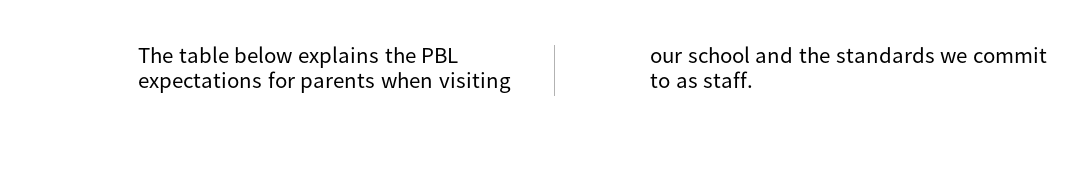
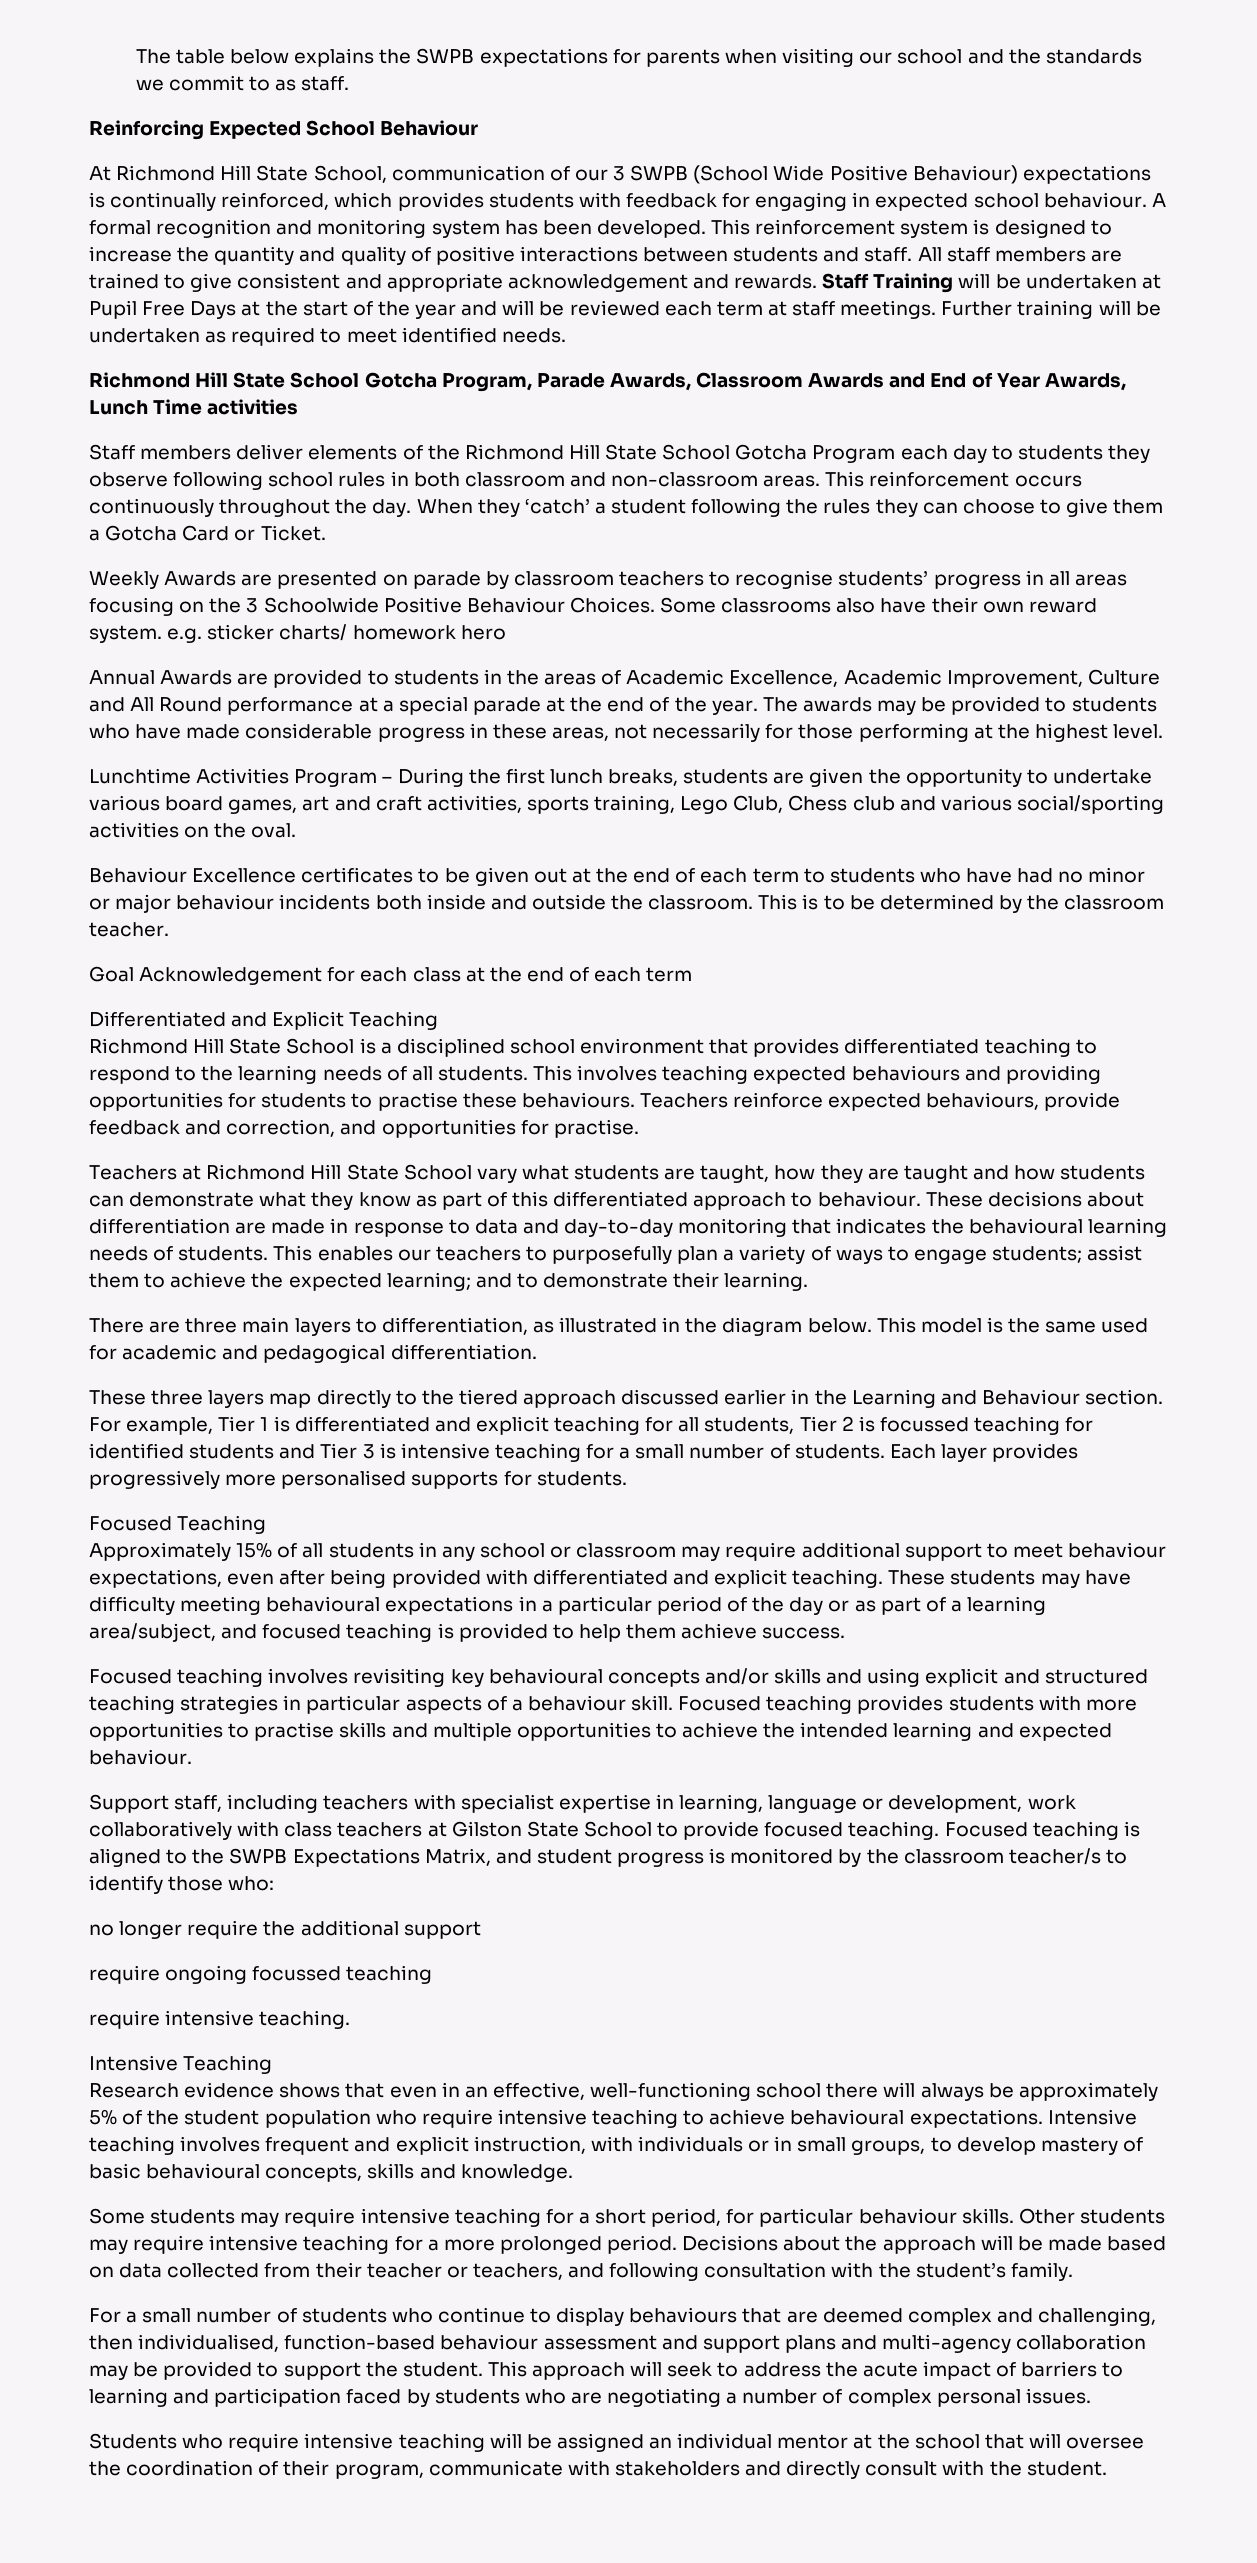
[421,48,459,63] PBL -> [416,48,475,64] SWPB
(754, 79) none -> [89,120,479,140] [89,165,1151,184] [89,192,1166,211] [89,219,1112,238] [89,246,1122,265] [89,273,1161,293] [89,300,1161,319] [89,327,566,346] [89,372,1126,392] [89,399,299,415] [89,444,1151,463] [89,471,1082,490] [89,498,1164,517] [89,525,326,541] [89,570,1127,589] [89,597,1097,616] [89,624,506,643] [89,669,1160,688] [89,696,1157,715] [89,723,1164,742] [89,768,1152,787] [89,795,1164,814] [89,822,297,838] [89,867,1146,886] [89,894,1165,913] [89,922,169,937] [89,966,693,985] [89,1011,439,1030] [89,1038,1097,1057] [89,1065,1101,1084] [89,1092,1121,1111] [89,1119,639,1138] [89,1164,1146,1183] [89,1191,1144,1210] [89,1218,1167,1237] [89,1245,1143,1264] [89,1272,809,1291] [89,1317,1149,1336] [89,1344,537,1363] [89,1389,1164,1408] [89,1416,1094,1435] [89,1443,1079,1462] [89,1470,627,1489] [89,1515,267,1534] [89,1542,1167,1561] [89,1569,1131,1588] [89,1596,1047,1615] [89,1623,846,1642] [89,1668,1148,1687] [89,1695,1137,1714] [89,1722,1112,1741] [89,1749,192,1765] [89,1794,1076,1813] [89,1821,1140,1840] [89,1848,1127,1867] [89,1875,275,1894] [89,1920,481,1939] [89,1965,433,1984] [89,2010,351,2029] [89,2055,273,2074] [89,2082,1158,2101] [89,2109,1137,2128] [89,2136,1143,2155] [89,2163,573,2182] [89,2208,1165,2227] [89,2235,1167,2254] [89,2262,1073,2281] [89,2307,1157,2326] [89,2334,1147,2353] [89,2361,1124,2380] [89,2388,1091,2407] [89,2433,1145,2452] [89,2460,1107,2479] // Reinforcing Expected School Behaviour // At Richmond Hill State School, communication of our 3 SWPB (School Wide Positive Behaviour) expectations is continually reinforced, which provides students with feedback for engaging in expected school behaviour. A formal recognition and monitoring system has been developed. This reinforcement system is designed to increase the quantity and quality of positive interactions between students and staff. All staff members are trained to give consistent and appropriate acknowledgement and rewards. Staff Training will be undertaken at Pupil Free Days at the start of the year and will be reviewed each term at staff meetings. Further training will be undertaken as required to meet identified needs. // Richmond Hill State School Gotcha Program, Parade Awards, Classroom Awards and End of Year Awards, Lunch Time activities // Staff members deliver elements of the Richmond Hill State School Gotcha Program each day to students they observe following school rules in both classroom and non-classroom areas. This reinforcement occurs continuously throughout the day. When they ‘catch’ a student following the rules they can choose to give them a Gotcha Card or Ticket. // Weekly Awards are presented on parade by classroom teachers to recognise students’ progress in all areas focusing on the 3 Schoolwide Positive Behaviour Choices. Some classrooms also have their own reward system. e.g. sticker charts/ homework hero // Annual Awards are provided to students in the areas of Academic Excellence, Academic Improvement, Culture and All Round performance at a special parade at the end of the year. The awards may be provided to students who have made considerable progress in these areas, not necessarily for those performing at the highest level. // Lunchtime Activities Program – During the first lunch breaks, students are given the opportunity to undertake various board games, art and craft activities, sports training, Lego Club, Chess club and various social/sporting activities on the oval. // Behaviour Excellence certificates to be given out at the end of each term to students who have had no minor or major behaviour incidents both inside and outside the classroom. This is to be determined by the classroom teacher. // Goal Acknowledgement for each class at the end of each term // Differentiated and Explicit Teaching // Richmond Hill State School is a disciplined school environment that provides differentiated teaching to respond to the learning needs of all students. This involves teaching expected behaviours and providing opportunities for students to practise these behaviours. Teachers reinforce expected behaviours, provide feedback and correction, and opportunities for practise. // Teachers at Richmond Hill State School vary what students are taught, how they are taught and how students can demonstrate what they know as part of this differentiated approach to behaviour. These decisions about differentiation are made in response to data and day-to-day monitoring that indicates the behavioural learning needs of students. This enables our teachers to purposefully plan a variety of ways to engage students; assist them to achieve the expected learning; and to demonstrate their learning. // There are three main layers to differentiation, as illustrated in the diagram below. This model is the same used for academic and pedagogical differentiation. // These three layers map directly to the tiered approach discussed earlier in the Learning and Behaviour section. For example, Tier 1 is differentiated and explicit teaching for all students, Tier 2 is focussed teaching for identified students and Tier 3 is intensive teaching for a small number of students. Each layer provides progressively more personalised supports for students. // Focused Teaching // Approximately 15% of all students in any school or classroom may require additional support to meet behaviour expectations, even after being provided with differentiated and explicit teaching. These students may have difficulty meeting behavioural expectations in a particular period of the day or as part of a learning area/subject, and focused teaching is provided to help them achieve success. // Focused teaching involves revisiting key behavioural concepts and/or skills and using explicit and structured teaching strategies in particular aspects of a behaviour skill. Focused teaching provides students with more opportunities to practise skills and multiple opportunities to achieve the intended learning and expected behaviour. // Support staff, including teachers with specialist expertise in learning, language or development, work collaboratively with class teachers at Gilston State School to provide focused teaching. Focused teaching is aligned to the SWPB Expectations Matrix, and student progress is monitored by the classroom teacher/s to identify those who: // no longer require the additional support // require ongoing focussed teaching // require intensive teaching. // Intensive Teaching // Research evidence shows that even in an effective, well-functioning school there will always be approximately 5% of the student population who require intensive teaching to achieve behavioural expectations. Intensive teaching involves frequent and explicit instruction, with individuals or in small groups, to develop mastery of basic behavioural concepts, skills and knowledge. // Some students may require intensive teaching for a short period, for particular behaviour skills. Other students may require intensive teaching for a more prolonged period. Decisions about the approach will be made based on data collected from their teacher or teachers, and following consultation with the student’s family. // For a small number of students who continue to display behaviours that are deemed complex and challenging, then individualised, function-based behaviour assessment and support plans and multi-agency collaboration may be provided to support the student. This approach will seek to address the acute impact of barriers to learning and participation faced by students who are negotiating a number of complex personal issues. // Students who require intensive teaching will be assigned an individual mentor at the school that will oversee the coordination of their program, communicate with stakeholders and directly consult with the student.

